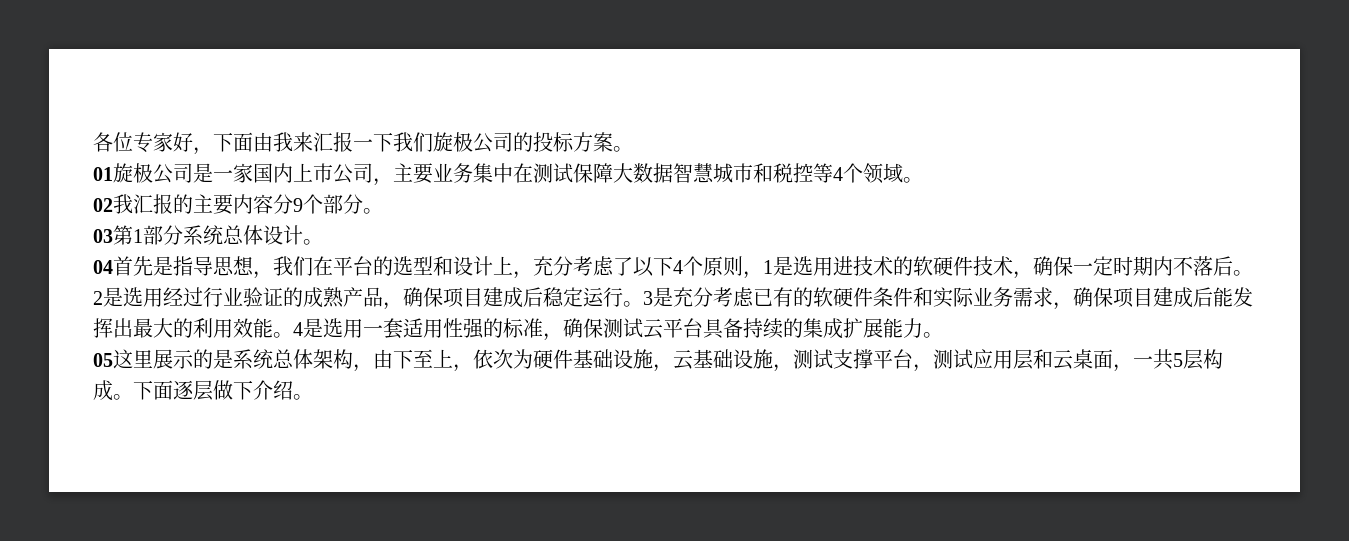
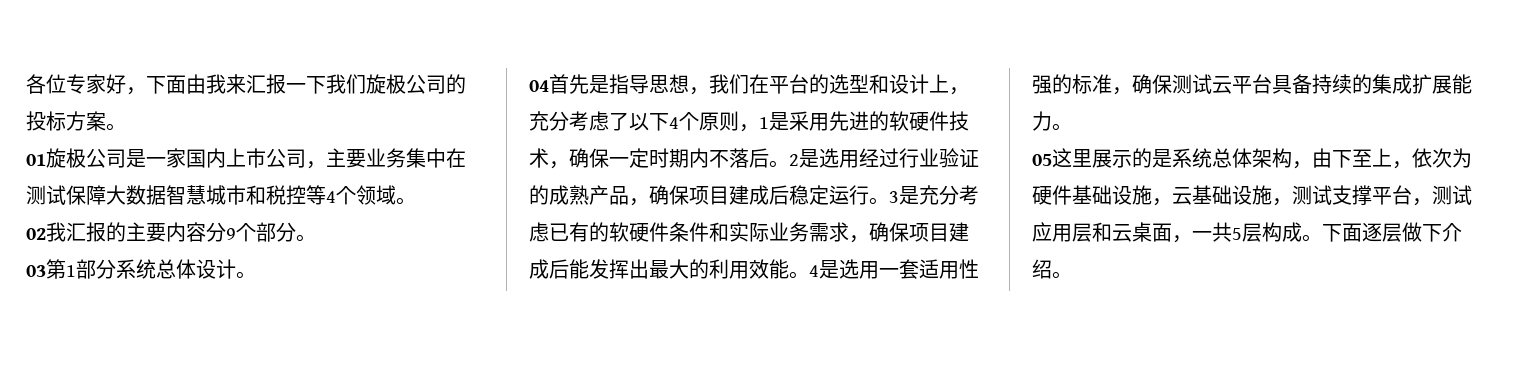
[793,256,893,276] 选用进技术 -> [789,111,869,131] 采用先进

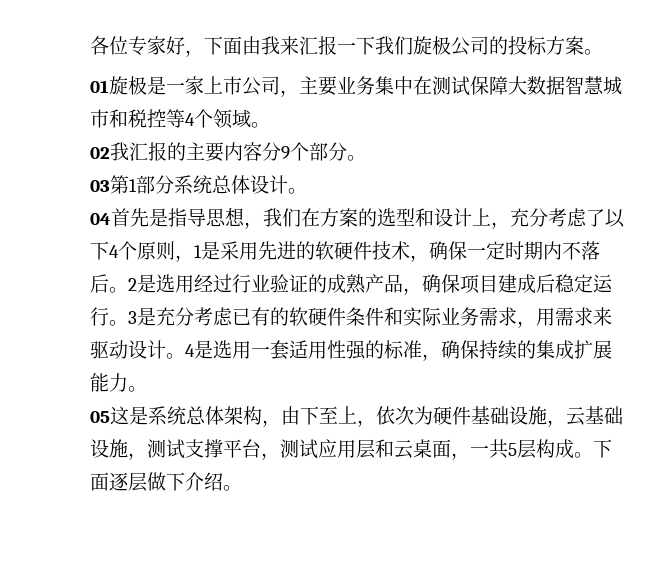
[86,148,226,168] 公司是一家国内 -> [147,76,204,95] 是一家
[769,74,809,94] 平台 -> [320,208,358,227] 方案
[869,222,969,242] [529,259,789,279] 确保项目建成后能发挥出最大的利用效能 -> [536,307,612,326] [90,340,166,359] 用需求来驱动设计
[1172,74,1312,94] 测试云平台具备 -> (479, 349) none
[1072,148,1152,168] 里展示的 -> (129, 415) none

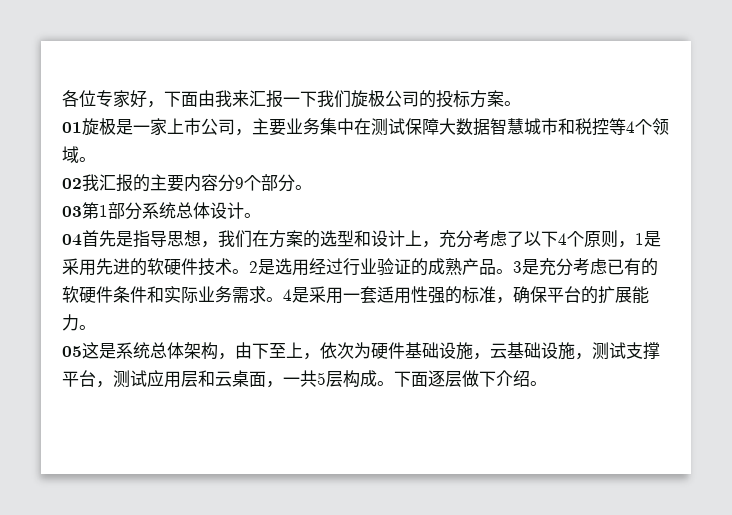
[410,241,600,262] [90,274,109,293] ，确保一定时期内不落后 -> (232, 266) none
[403,274,613,295] [90,307,109,326] ，确保项目建成后稳定运行 -> (496, 267) none
[517,307,612,328] [90,340,166,359] ，用需求来驱动设计 -> (266, 294) none
[213,340,232,359] 选 -> [309,286,326,303] 采
[479,340,574,360] 持续的集成 -> [547,286,598,304] 平台的

